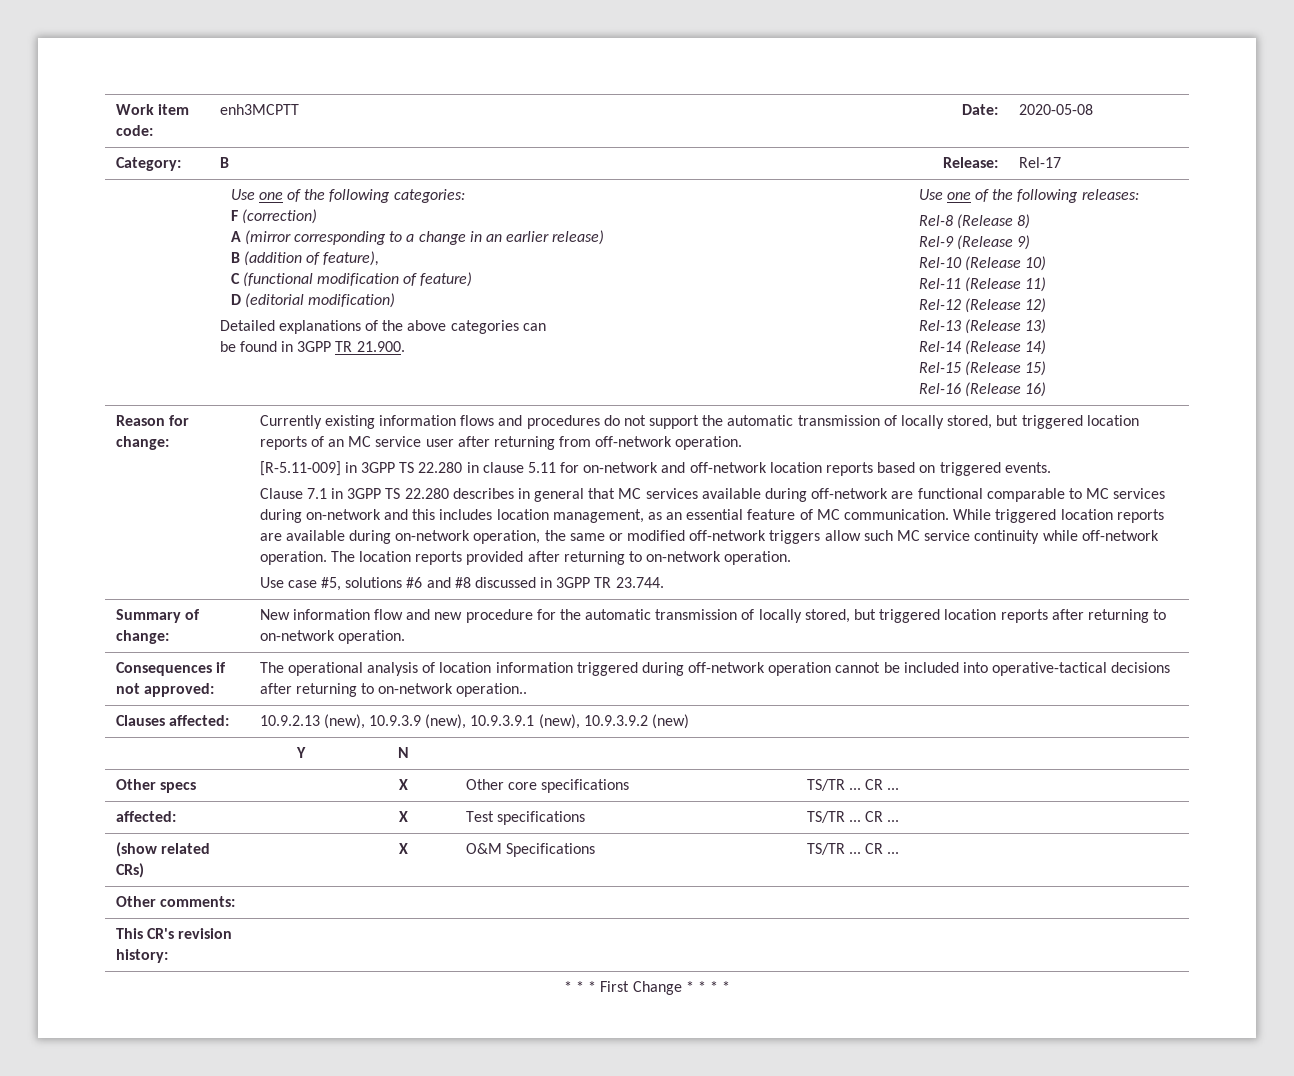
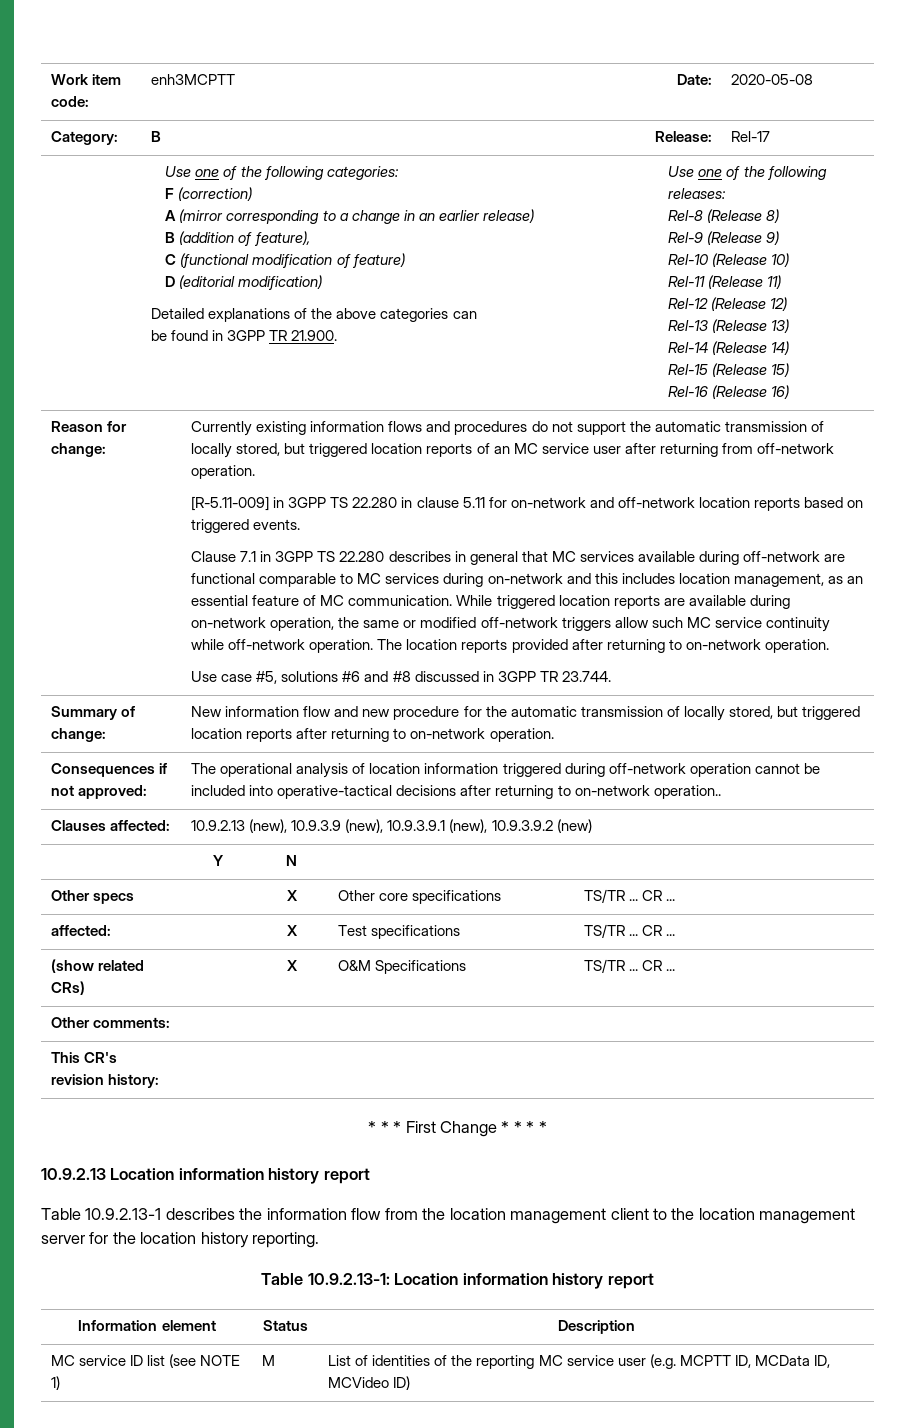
(731, 986) none -> [41,1168,370,1184] [41,1208,856,1224] [41,1232,320,1248] [261,1273,654,1289] [78,1320,216,1331] [263,1320,308,1331] [557,1320,635,1334] [51,1354,241,1368] [51,1376,61,1390] [262,1355,276,1366] [328,1354,830,1369] [328,1376,411,1390] // 10.9.2.13 Location information history report // Table 10.9.2.13-1 describes the information flow from the location management client to the location management server for the location history reporting. // Table 10.9.2.13-1: Location information history report // Information element | Status | Description // MC service ID list (see NOTE 1) | M | List of identities of the reporting MC service user (e.g. MCPTT ID, MCData ID, MCVideo ID)

